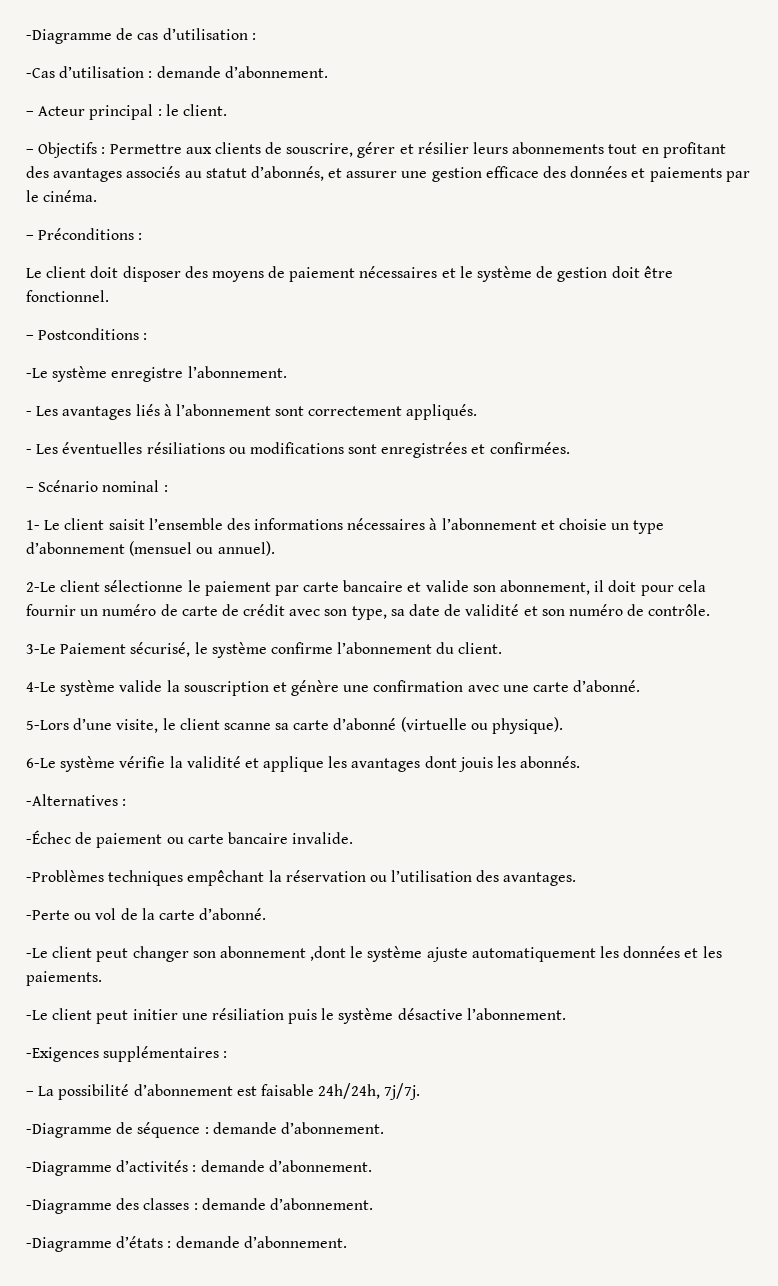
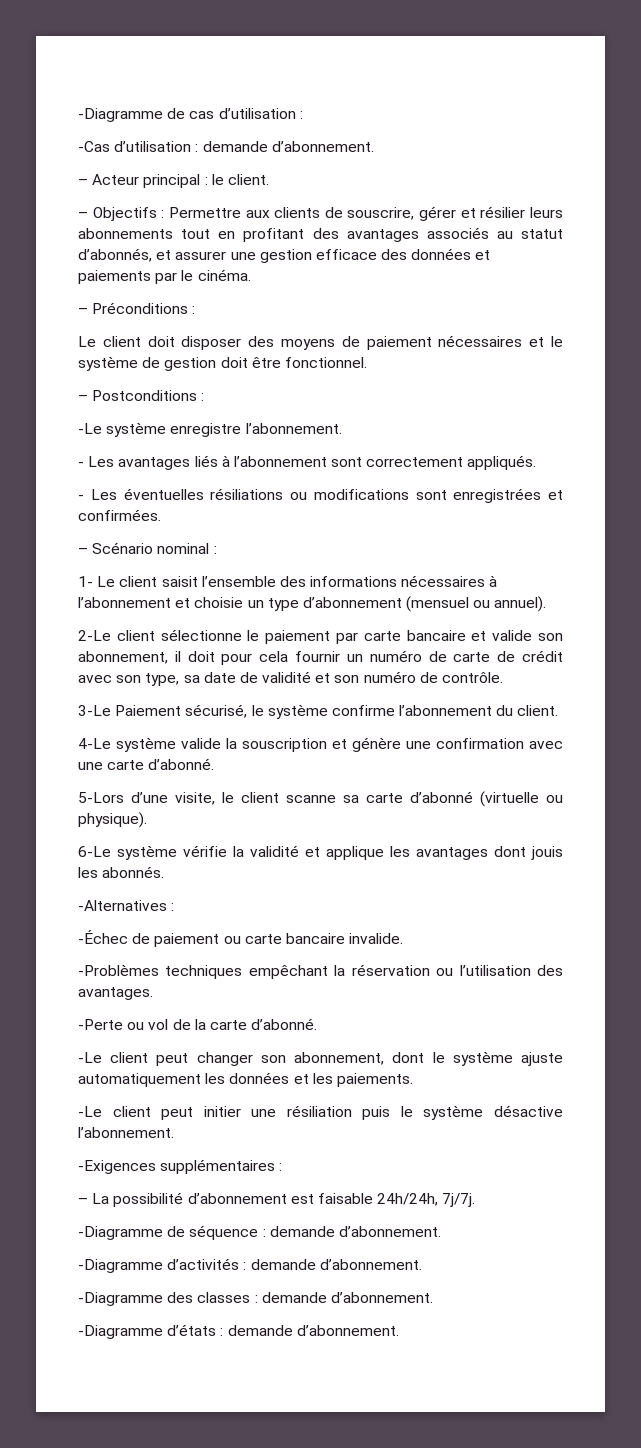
[219,946,347,961] abonnement ,dont -> [294,1052,425,1065] abonnement, dont

